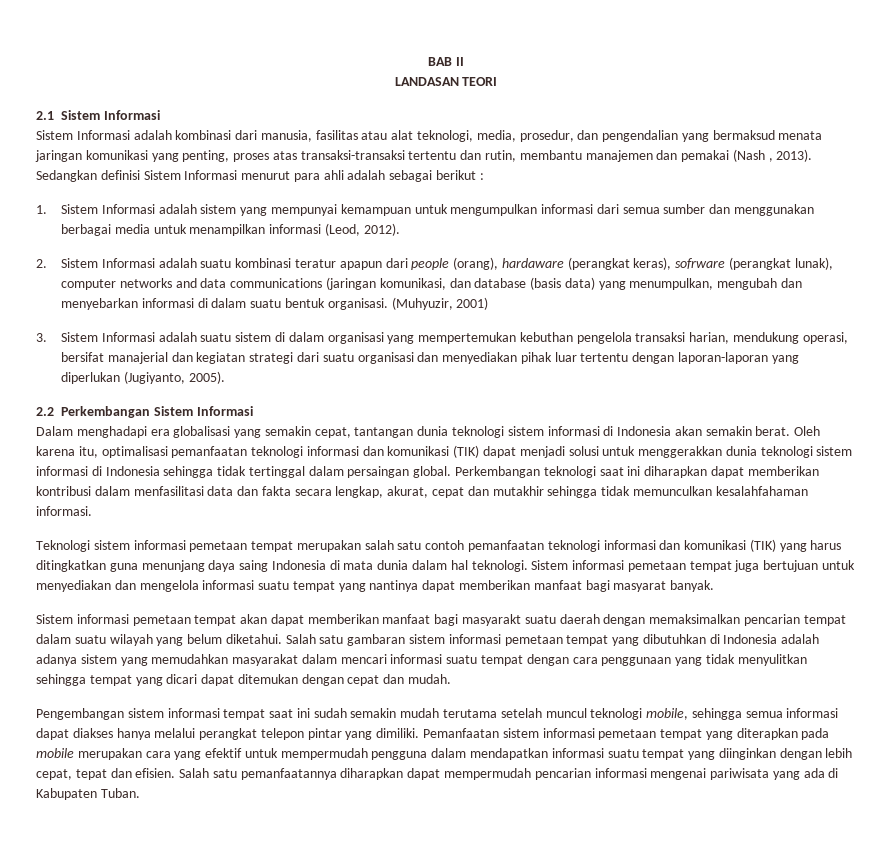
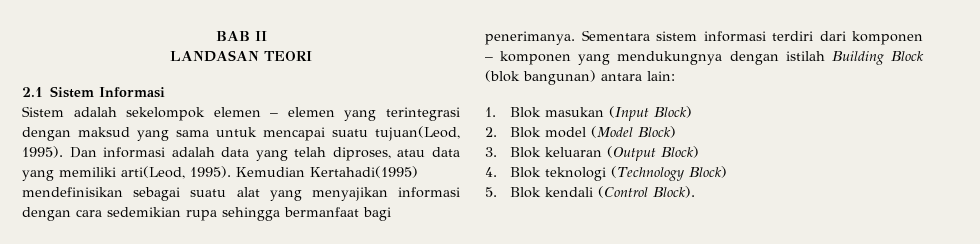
[76,130,823,142] [35,149,813,162] [36,170,484,182] [36,204,815,216] [61,223,400,236] [36,257,833,270] [61,277,803,290] [61,297,489,310] [36,332,848,344] [61,352,799,364] [61,371,225,384] [36,406,253,418] [36,426,821,438] [36,445,853,458] [36,466,819,478] [36,486,808,498] [36,506,92,516] [36,539,842,552] [36,560,856,572] [36,580,715,592] [36,614,846,626] [36,634,820,646] [36,654,807,666] [36,674,452,686] [36,708,839,720] [36,728,830,740] [36,748,853,760] [36,768,839,780] [36,788,140,800] Informasi adalah kombinasi dari manusia, fasilitas atau alat teknologi, media, prosedur, dan pengendalian yang bermaksud menata jaringan komunikasi yang penting, proses atas transaksi-transaksi tertentu dan rutin, membantu manajemen dan pemakai (Nash , 2013). Sedangkan definisi Sistem Informasi menurut para ahli adalah sebagai berikut : // 1. Sistem Informasi adalah sistem yang mempunyai kemampuan untuk mengumpulkan informasi dari semua sumber dan menggunakan berbagai media untuk menampilkan informasi (Leod, 2012). // 2. Sistem Informasi adalah suatu kombinasi teratur apapun dari people (orang), hardaware (perangkat keras), sofrware (perangkat lunak), computer networks and data communications (jaringan komunikasi, dan database (basis data) yang menumpulkan, mengubah dan menyebarkan informasi di dalam suatu bentuk organisasi. (Muhyuzir, 2001) // 3. Sistem Informasi adalah suatu sistem di dalam organisasi yang mempertemukan kebuthan pengelola transaksi harian, mendukung operasi, bersifat manajerial dan kegiatan strategi dari suatu organisasi dan menyediakan pihak luar tertentu dengan laporan-laporan yang diperlukan (Jugiyanto, 2005). // 2.2 Perkembangan Sistem Informasi // Dalam menghadapi era globalisasi yang semakin cepat, tantangan dunia teknologi sistem informasi di Indonesia akan semakin berat. Oleh karena itu, optimalisasi pemanfaatan teknologi informasi dan komunikasi (TIK) dapat menjadi solusi untuk menggerakkan dunia teknologi sistem informasi di Indonesia sehingga tidak tertinggal dalam persaingan global. Perkembangan teknologi saat ini diharapkan dapat memberikan kontribusi dalam menfasilitasi data dan fakta secara lengkap, akurat, cepat dan mutakhir sehingga tidak memunculkan kesalahfahaman informasi. // Teknologi sistem informasi pemetaan tempat merupakan salah satu contoh pemanfaatan teknologi informasi dan komunikasi (TIK) yang harus ditingkatkan guna menunjang daya saing Indonesia di mata dunia dalam hal teknologi. Sistem informasi pemetaan tempat juga bertujuan untuk menyediakan dan mengelola informasi suatu tempat yang nantinya dapat memberikan manfaat bagi masyarat banyak. // Sistem informasi pemetaan tempat akan dapat memberikan manfaat bagi masyarakt suatu daerah dengan memaksimalkan pencarian tempat dalam suatu wilayah yang belum diketahui. Salah satu gambaran sistem informasi pemetaan tempat yang dibutuhkan di Indonesia adalah adanya sistem yang memudahkan masyarakat dalam mencari informasi suatu tempat dengan cara penggunaan yang tidak menyulitkan sehingga tempat yang dicari dapat ditemukan dengan cepat dan mudah. // Pengembangan sistem informasi tempat saat ini sudah semakin mudah terutama setelah muncul teknologi mobile, sehingga semua informasi dapat diakses hanya melalui perangkat telepon pintar yang dimiliki. Pemanfaatan sistem informasi pemetaan tempat yang diterapkan pada mobile merupakan cara yang efektif untuk mempermudah pengguna dalam mendapatkan informasi suatu tempat yang diinginkan dengan lebih cepat, tepat dan efisien. Salah satu pemanfaatannya diharapkan dapat mempermudah pencarian informasi mengenai pariwisata yang ada di Kabupaten Tuban. -> [73,107,460,121] [22,126,460,141] [22,146,460,161] [22,166,418,181] [22,187,460,201] [22,207,391,221] [485,30,923,45] [485,51,924,65] [485,70,675,85] [485,106,693,121] [485,126,677,138] [485,146,700,161] [485,166,728,181] [485,186,696,198] adalah sekelompok elemen – elemen yang terintegrasi dengan maksud yang sama untuk mencapai suatu tujuan(Leod, 1995). Dan informasi adalah data yang telah diproses, atau data yang memiliki arti(Leod, 1995). Kemudian Kertahadi(1995) mendefinisikan sebagai suatu alat yang menyajikan informasi dengan cara sedemikian rupa sehingga bermanfaat bagi penerimanya. Sementara sistem informasi terdiri dari komponen – komponen yang mendukungnya dengan istilah Building Block (blok bangunan) antara lain: // 1. Blok masukan (Input Block) // 2. Blok model (Model Block) // 3. Blok keluaran (Output Block) // 4. Blok teknologi (Technology Block) // 5. Blok kendali (Control Block).

